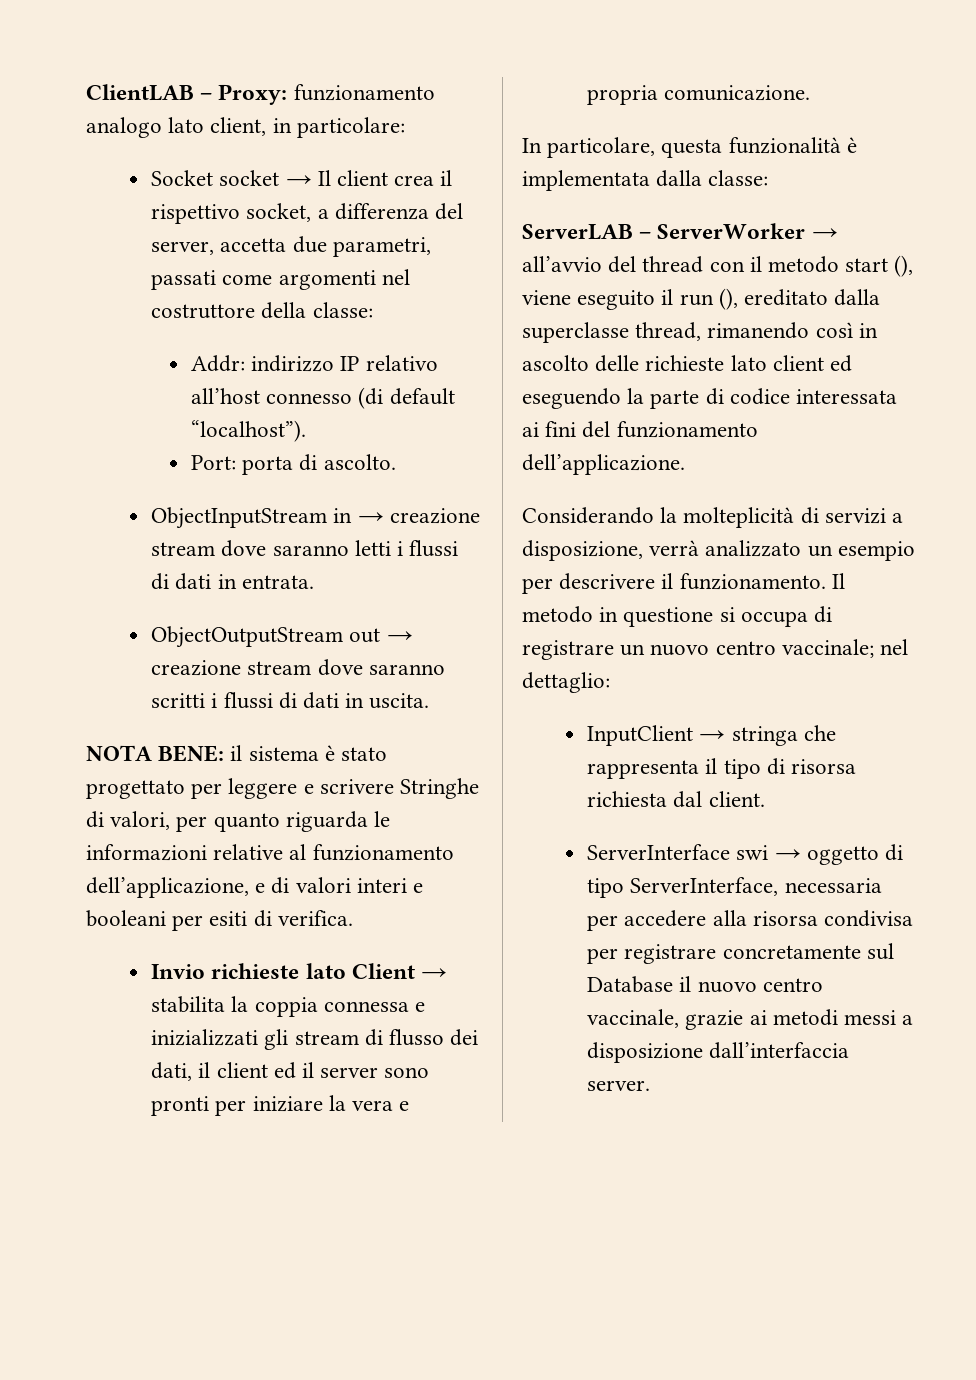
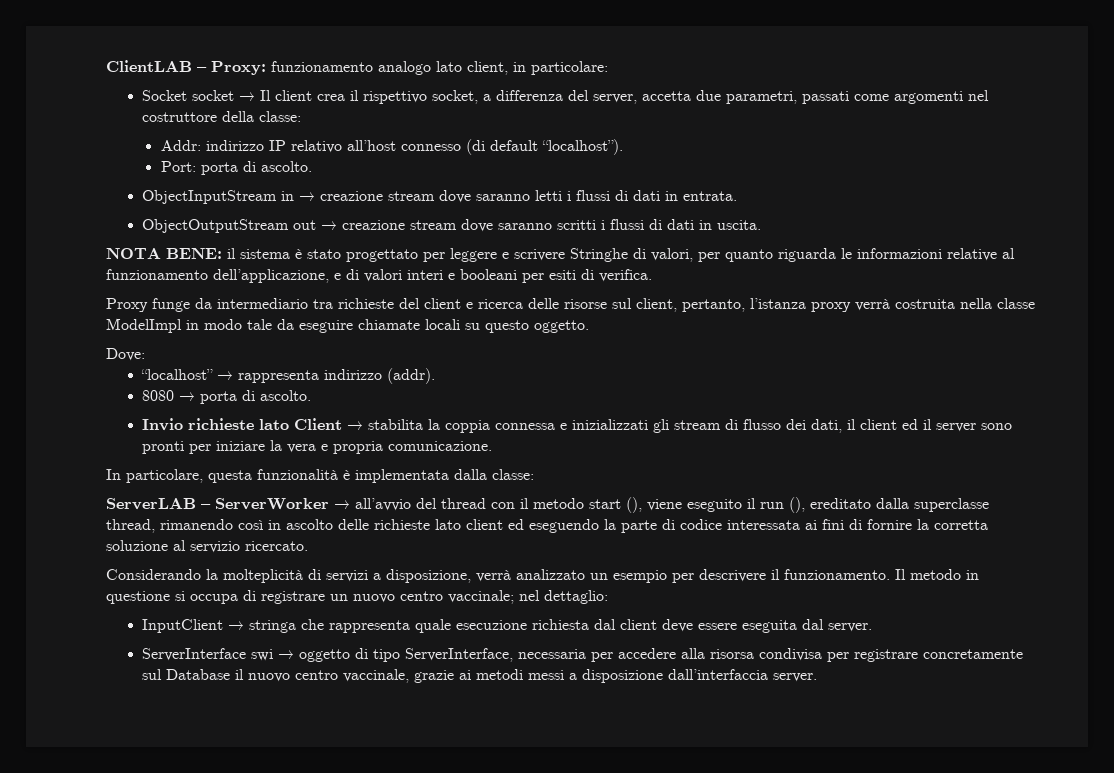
(353, 918) none -> [106,298,1035,312] [106,318,589,333] [106,348,145,361] [141,368,436,384] [142,390,312,404] // Proxy funge da intermediario tra richieste del client e ricerca delle risorse sul client, pertanto, l’istanza proxy verrà costruita nella classe ModelImpl in modo tale da eseguire chiamate locali su questo oggetto. // Dove: // “localhost” → rappresenta indirizzo (addr). // 8080 → porta di ascolto.
[582,421,758,438] [522,454,685,475] del funzionamento dell’applicazione. -> [849,519,988,530] [106,540,308,553] di fornire la corretta soluzione al servizio ricercato.
[705,758,857,779] [587,791,765,808] il tipo di risorsa richiesta dal client. -> [415,619,873,633] quale esecuzione richiesta dal client deve essere eseguita dal server.

